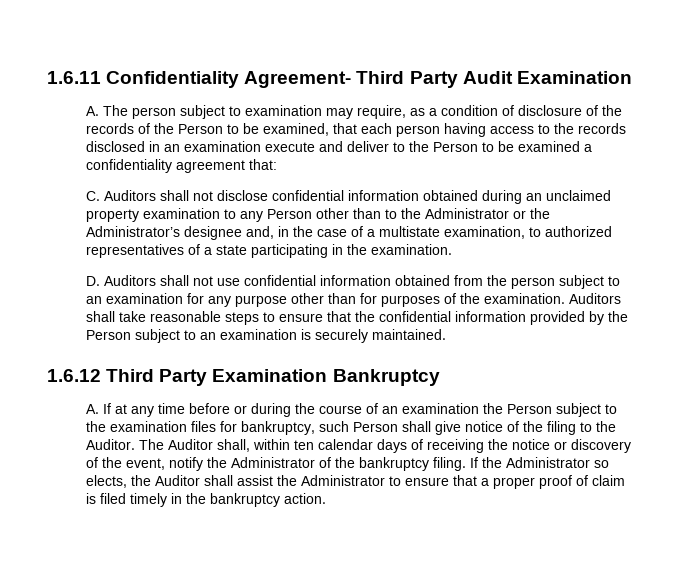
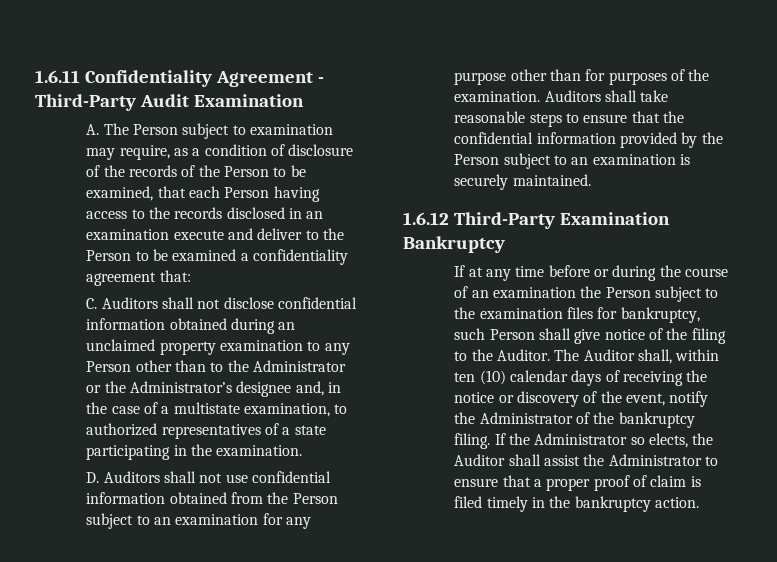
[244,71,458,88] Agreement- Third Party -> [215,71,324,87] [35,94,136,111] Agreement - Third-Party
[132,107,177,119] person -> [133,124,179,135] Person
[396,125,441,137] person -> [224,187,270,198] Person
[511,277,556,289] person -> [292,493,338,504] Person
[106,369,208,386] Third Party -> [453,212,555,229] Third-Party
[86,404,100,414] A. -> (505, 244) none
(315, 445) none -> [479,370,506,385] (10)

